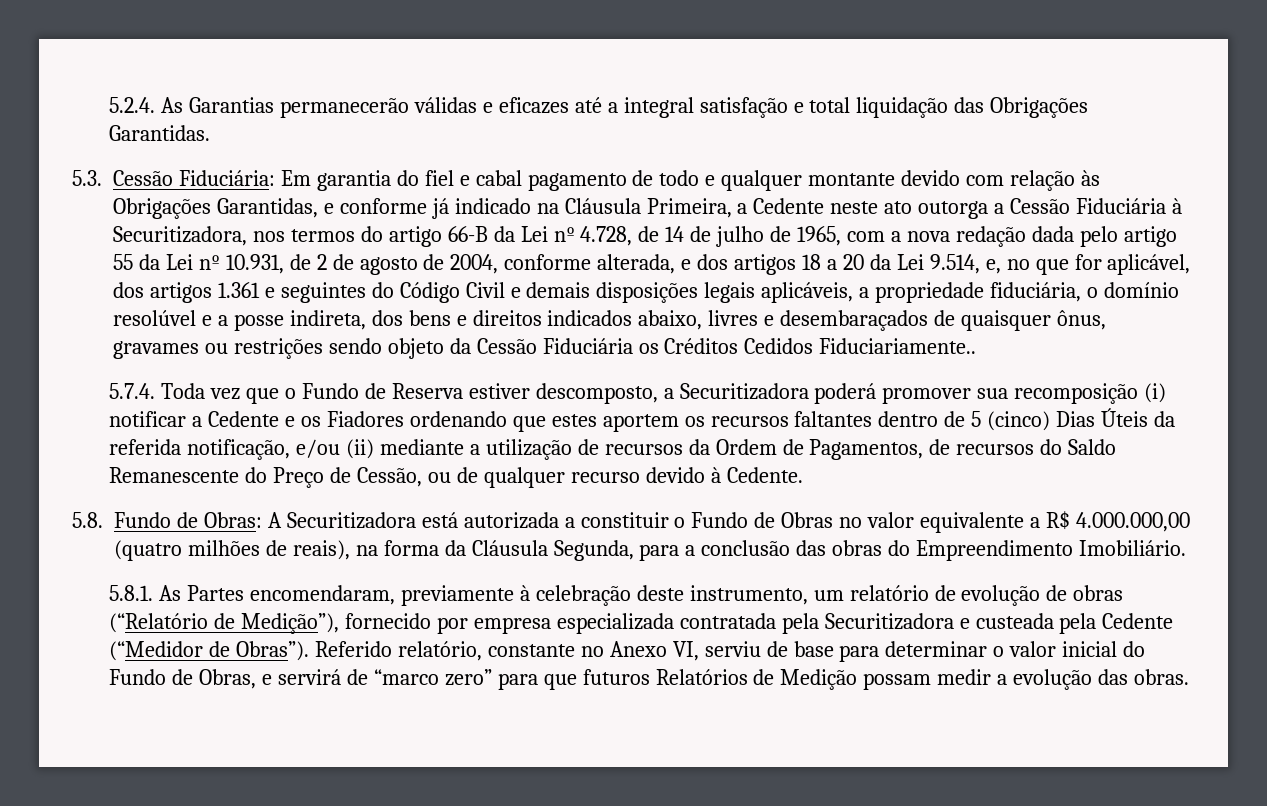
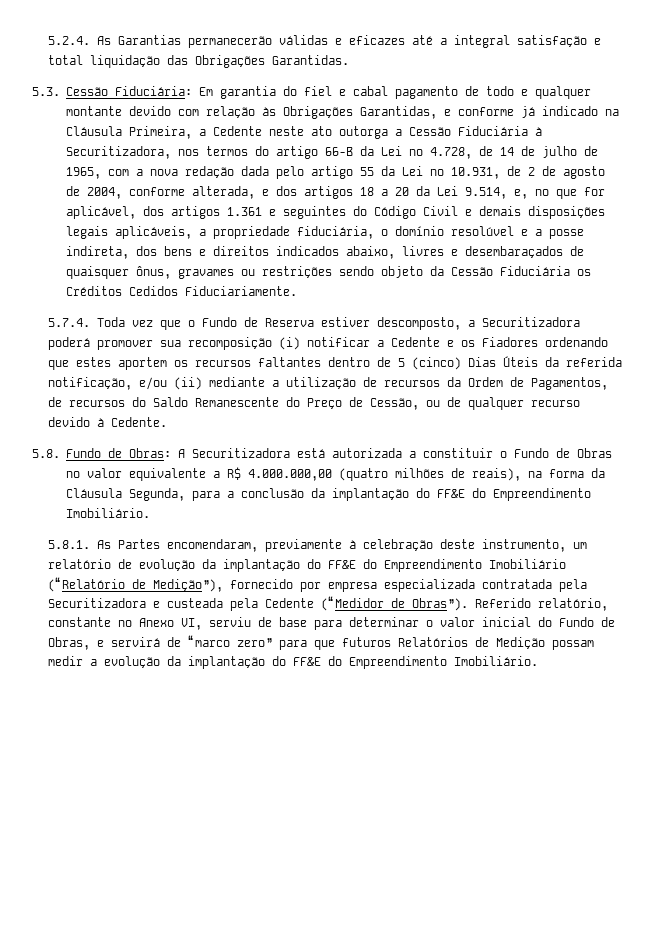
[819,338,977,354] Fiduciariamente.. -> [184,286,297,296] Fiduciariamente.
[796,540,883,556] das obras -> [310,488,465,501] da implantação do FF&E
[1046,585,1124,601] de obras -> [201,559,566,572] da implantação do FF&E do Empreendimento Imobiliário
[1098,669,1190,685] das obras. -> [166,656,538,669] da implantação do FF&E do Empreendimento Imobiliário.

